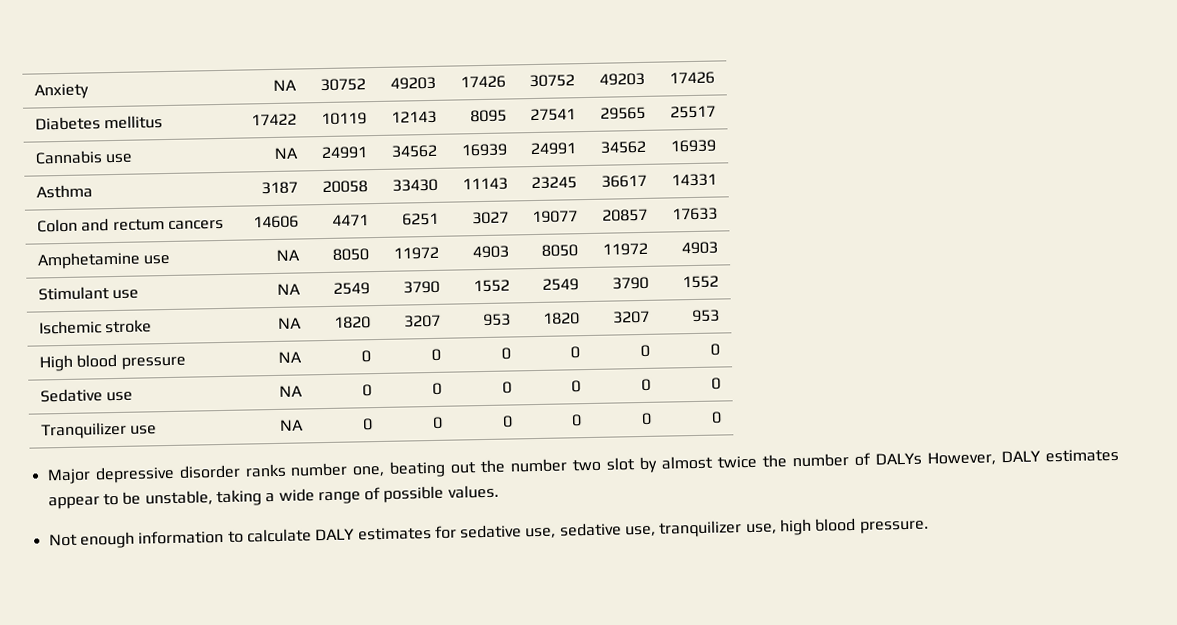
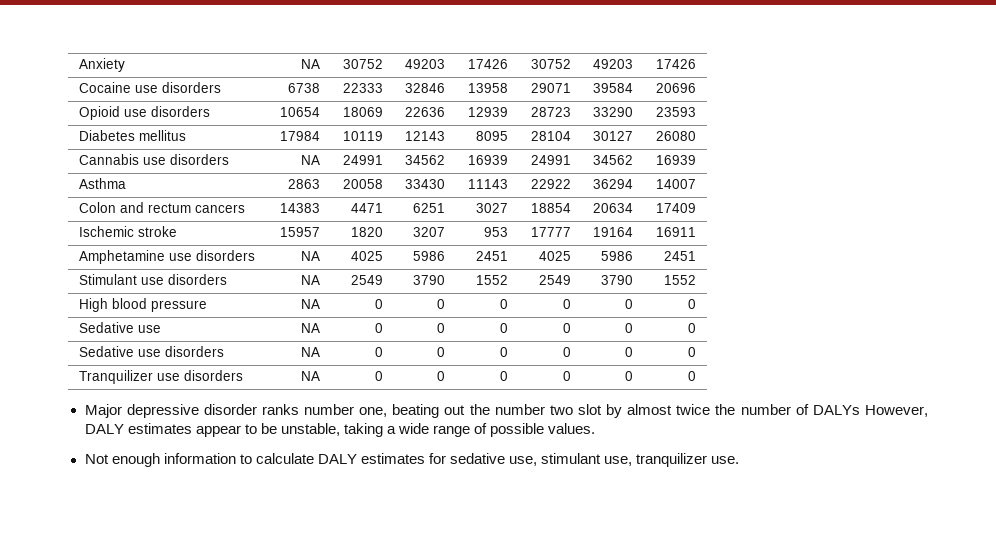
(716, 78) none -> [78,82,221,93] [288,83,321,93] [343,83,384,93] [405,83,446,93] [468,83,509,93] [531,83,572,93] [593,83,634,93] [656,83,697,93] [78,106,210,120] [280,107,321,117] [343,107,384,117] [405,107,446,117] [468,107,509,117] [531,107,572,117] [593,107,634,117] [656,107,697,117] // Cocaine use disorders | 6738 | 22333 | 32846 | 13958 | 29071 | 39584 | 20696 // Opioid use disorders | 10654 | 18069 | 22636 | 12939 | 28723 | 33290 | 23593
[251,113,298,126] 17422 -> [280,131,321,141] 17984
[530,108,577,122] [600,106,647,120] [670,105,717,119] 27541 | 29565 | 25517 -> [531,131,572,141] [593,131,634,141] [656,131,697,141] 28104 | 30127 | 26080
(134, 158) none -> [169,154,229,165] disorders
[261,181,299,195] 3187 -> [288,179,321,189] 2863
[531,176,578,190] [601,174,648,188] [671,173,718,187] 23245 | 36617 | 14331 -> [531,179,572,189] [593,179,634,189] [656,179,697,189] 22922 | 36294 | 14007
[253,215,300,229] 14606 -> [280,203,321,213] 14383
[532,210,579,224] [602,208,649,222] [672,207,719,221] 19077 | 20857 | 17633 -> [531,203,572,213] [593,203,634,213] [656,203,697,213] [78,226,177,237] [280,227,321,237] [351,227,384,237] [413,227,446,237] [484,227,509,237] [531,227,572,237] [593,227,634,237] [656,227,697,237] 18854 | 20634 | 17409 // Ischemic stroke | 15957 | 1820 | 3207 | 953 | 17777 | 19164 | 16911
[276,249,301,261] [332,248,370,261] [393,246,440,260] [472,245,510,259] [541,244,579,257] [602,242,649,256] [681,241,719,255] | NA | 8050 | 11972 | 4903 | 8050 | 11972 | 4903 -> [195,250,255,261] [301,251,321,261] [351,251,384,261] [413,251,446,261] [476,251,509,261] [539,251,572,261] [601,251,634,261] [664,251,697,261] disorders | NA | 4025 | 5986 | 2451 | 4025 | 5986 | 2451
(140, 294) none -> [167,274,227,285] disorders
[38,319,153,335] [278,317,303,329] [334,316,372,329] [404,314,442,328] [483,313,512,327] [542,312,581,325] [612,310,651,324] [691,309,721,323] // Ischemic stroke | NA | 1820 | 3207 | 953 | 1820 | 3207 | 953 -> (697, 280) none
(722, 383) none -> [78,346,224,357] [301,347,321,357] [375,347,384,357] [437,347,446,357] [500,347,509,357] [563,347,572,357] [625,347,634,357] [688,347,697,357] // Sedative use disorders | NA | 0 | 0 | 0 | 0 | 0 | 0
(158, 430) none -> [183,370,243,381] disorders
[559,522,622,537] sedative -> [541,453,601,464] stimulant
[745,517,929,536] use, high blood pressure. -> [711,456,740,464] use.

